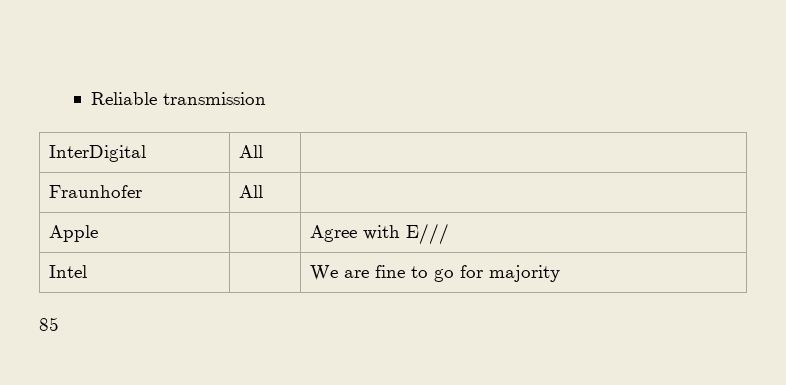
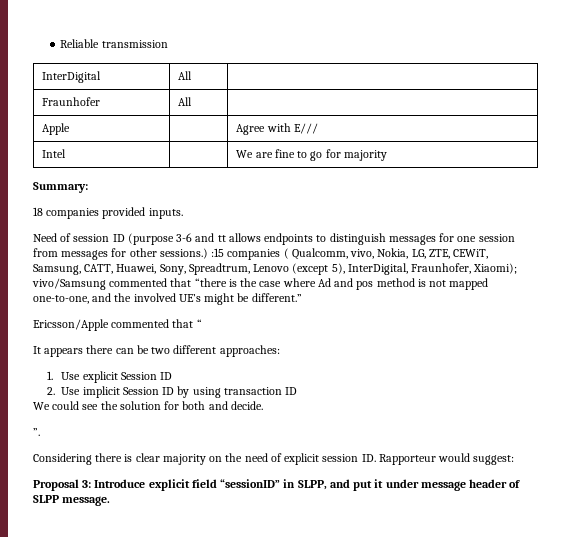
[39,317,59,331] 85 -> [33,182,88,193] [33,207,183,219] [33,233,515,245] [33,248,489,260] [33,263,518,275] [32,278,489,290] [33,293,302,305] [33,319,202,331] [33,345,280,357] [47,371,173,383] [47,386,298,398] [33,401,263,410] [33,428,40,436] [33,453,515,465] [33,479,521,491] [33,495,111,506] Summary: // 18 companies provided inputs. // Need of session ID (purpose 3-6 and tt allows endpoints to distinguish messages for one session from messages for other sessions.) :15 companies ( Qualcomm, vivo, Nokia, LG, ZTE, CEWiT, Samsung, CATT, Huawei, Sony, Spreadtrum, Lenovo (except 5), InterDigital, Fraunhofer, Xiaomi); vivo/Samsung commented that “there is the case where Ad and pos method is not mapped one-to-one, and the involved UE’s might be different.” // Ericsson/Apple commented that “ // It appears there can be two different approaches: // 1. Use explicit Session ID // 2. Use implicit Session ID by using transaction ID // We could see the solution for both and decide. // ”. // Considering there is clear majority on the need of explicit session ID. Rapporteur would suggest: // Proposal 3: Introduce explicit field “sessionID” in SLPP, and put it under message header of SLPP message.

